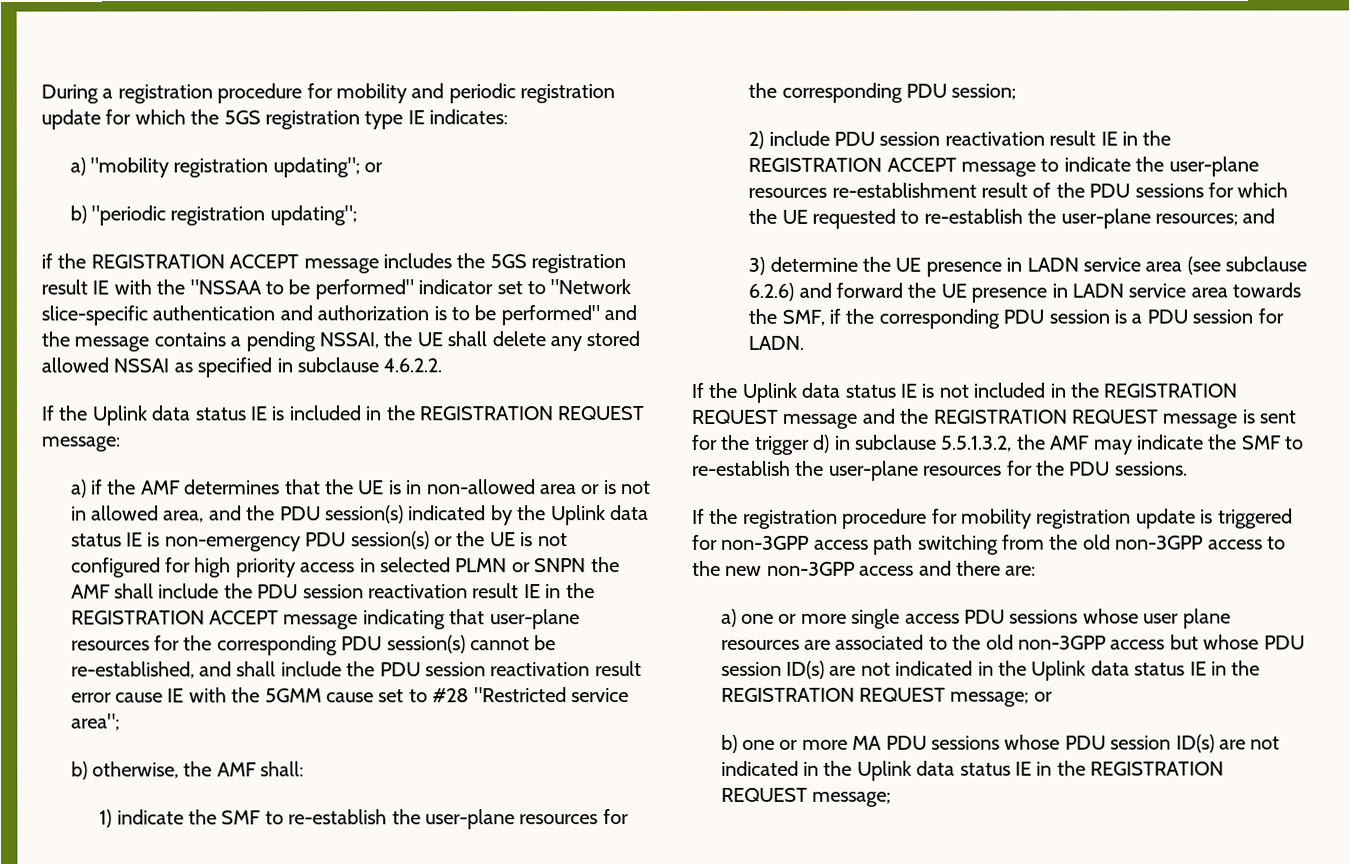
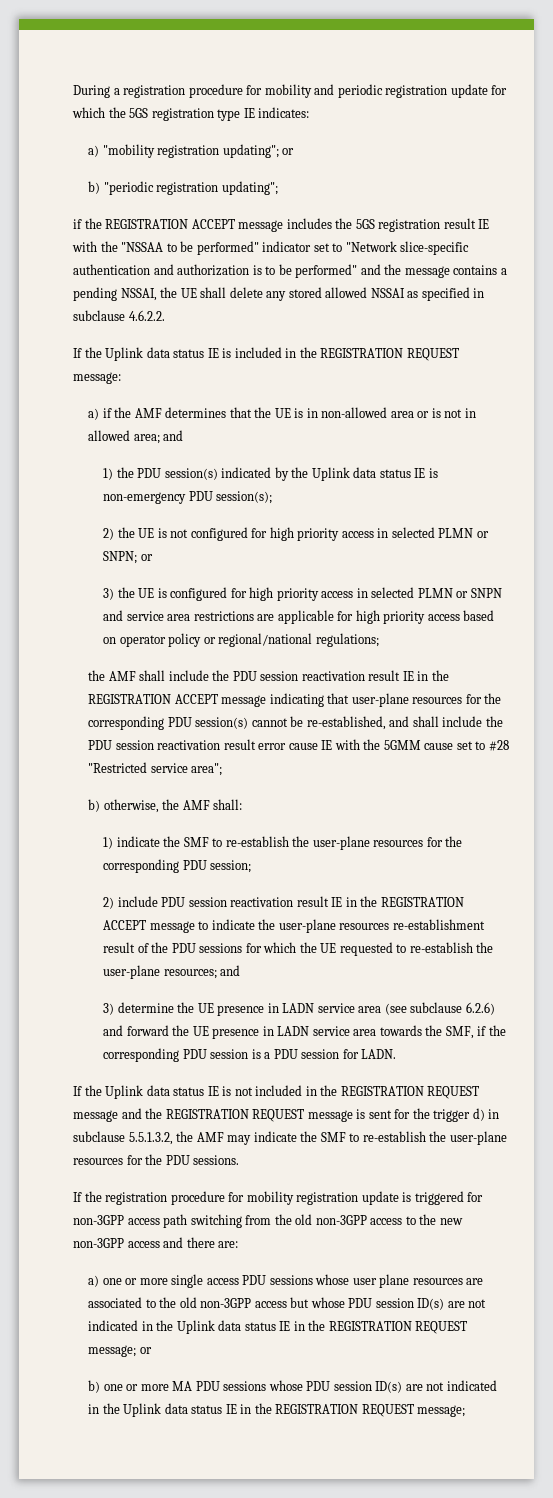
[163,505,242,523] area, and -> [133,430,184,444] [103,468,114,480] area; and // 1)
[350,531,454,550] session(s) or -> [216,491,273,504] [103,528,115,540] session(s); // 2)
[534,558,587,573] SNPN -> [103,551,153,564] [103,587,502,601] [103,610,495,624] [103,633,379,647] SNPN; or // 3) the UE is configured for high priority access in selected PLMN or SNPN and service area restrictions are applicable for high priority access based on operator policy or regional/national regulations; //

